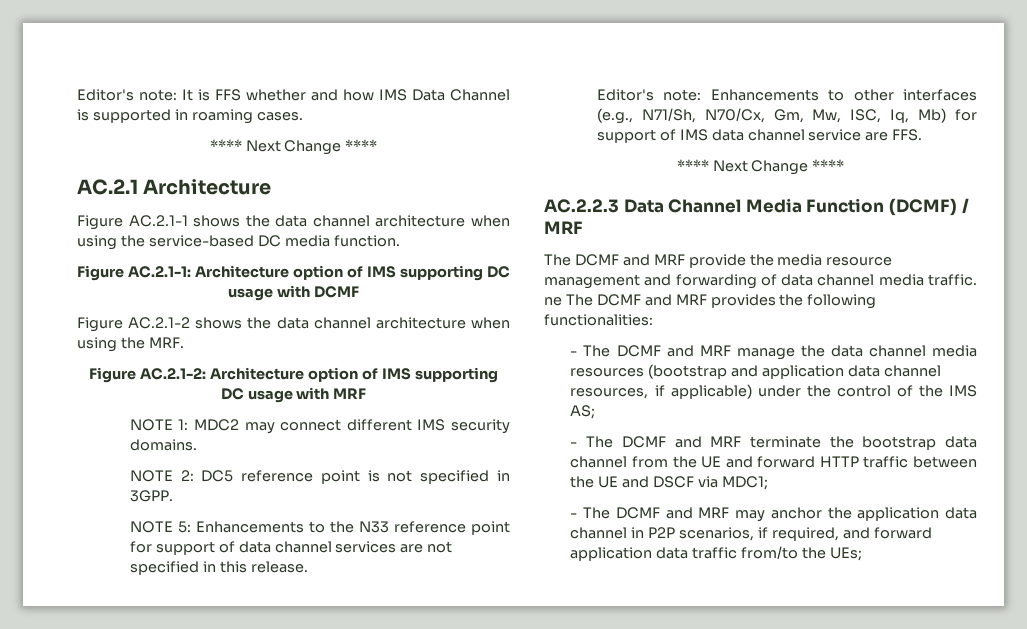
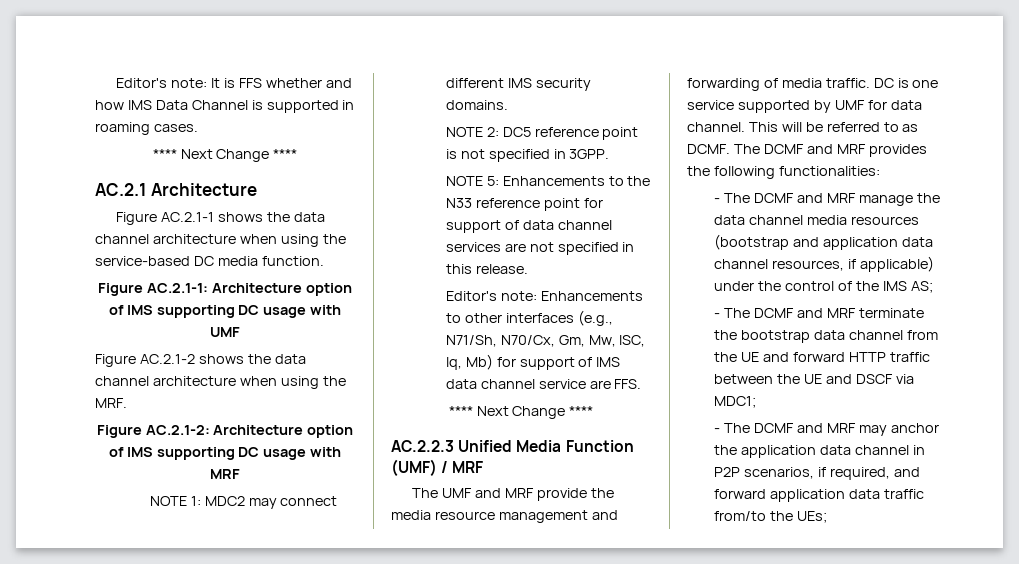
[313,286,359,298] DCMF -> [210,327,240,337] UMF
[623,199,742,213] Data Channel -> [458,440,513,452] Unified
[888,198,957,216] (DCMF) -> [391,459,437,476] (UMF)
[574,254,619,266] DCMF -> [442,488,473,498] UMF
[781,274,977,286] [544,297,562,306] data channel media traffic. ne -> [781,78,939,88] [687,100,922,113] [687,122,919,132] [687,144,730,154] media traffic. DC is one service supported by UMF for data channel. This will be referred to as DCMF.

